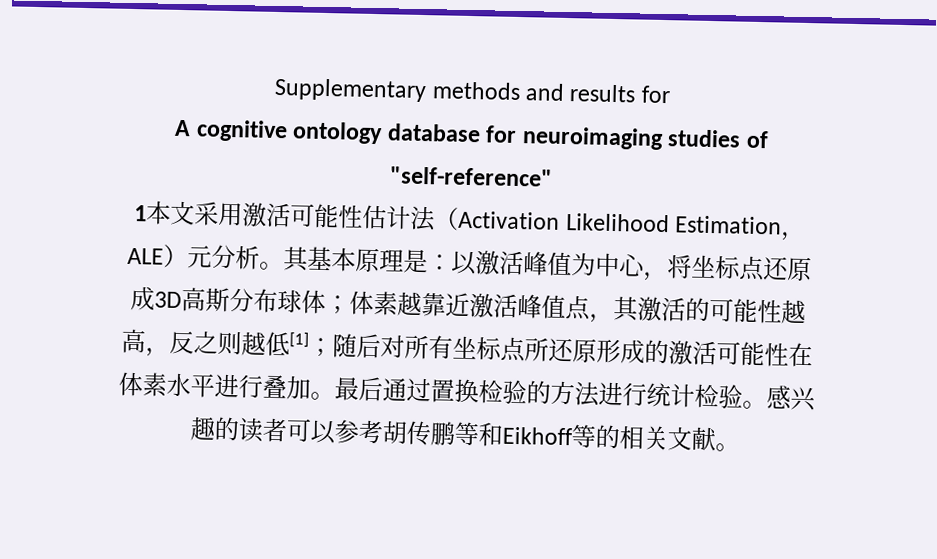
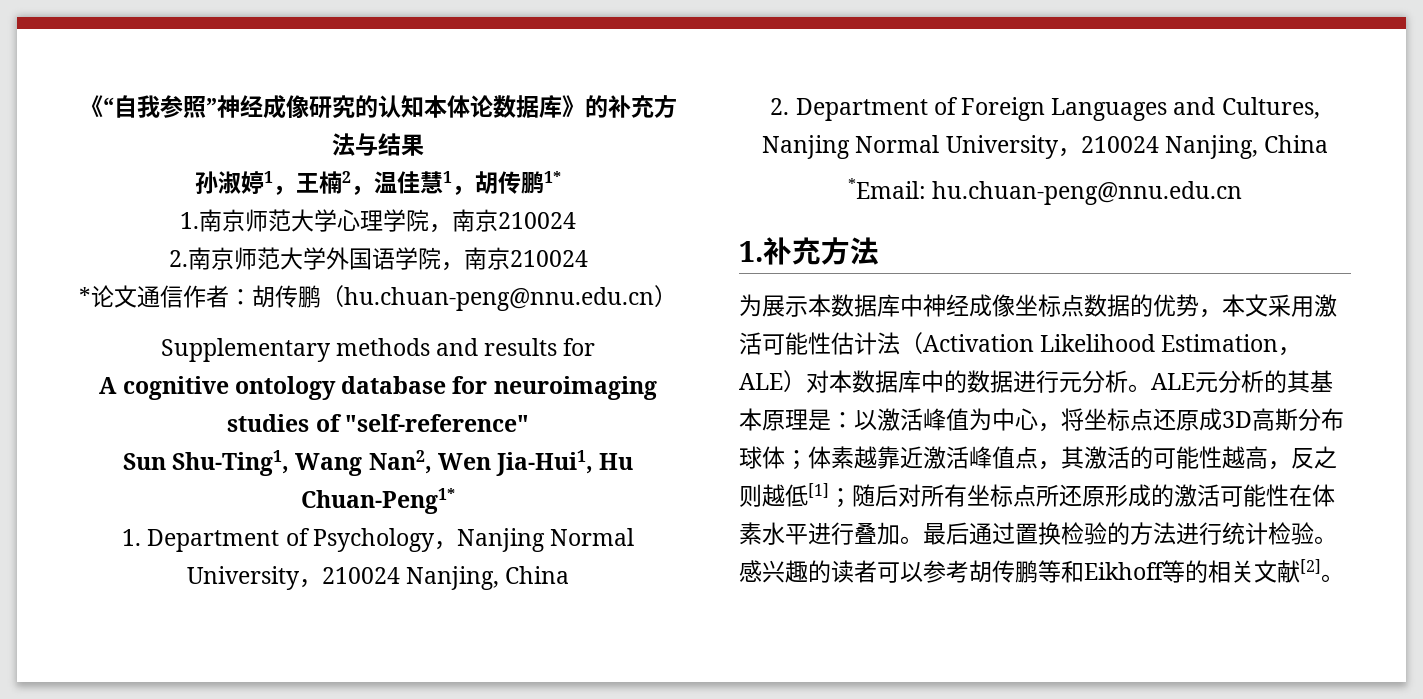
(274, 90) none -> [79,95,677,119] [332,133,424,156] [195,171,273,194] [273,171,351,195] [351,171,452,195] [452,171,561,195] [180,209,576,233] [168,247,588,271] [79,285,677,311] 《“自我参照”神经成像研究的认知本体论数据库》的补充方法与结果 // 孙淑婷1，王楠2，温佳慧1，胡传鹏1* // 1.南京师范大学心理学院，南京210024 // 2.南京师范大学外国语学院，南京210024 // *论文通信作者：胡传鹏（hu.chuan-peng@nnu.edu.cn） //
[134,205,148,222] 1 -> [122,450,634,476] [301,488,455,514] [122,528,634,552] [186,566,570,590] [770,97,1320,121] [762,135,1328,159] [847,178,1243,205] [739,237,879,265] [739,294,1222,318] Sun Shu-Ting1, Wang Nan2, Wen Jia-Hui1, Hu Chuan-Peng1* // 1. Department of Psychology，Nanjing Normal University，210024 Nanjing, China // 2. Department of Foreign Languages and Cultures, Nanjing Normal University，210024 Nanjing, China // *Email: hu.chuan-peng@nnu.edu.cn // 1.补充方法 // 为展示本数据库中神经成像坐标点数据的优势，
[186,244,284,271] 元分析。 -> [806,370,1287,393] 对本数据库中的数据进行元分析。ALE元分析的
(716, 439) none -> [1300,559,1321,574] [2]

